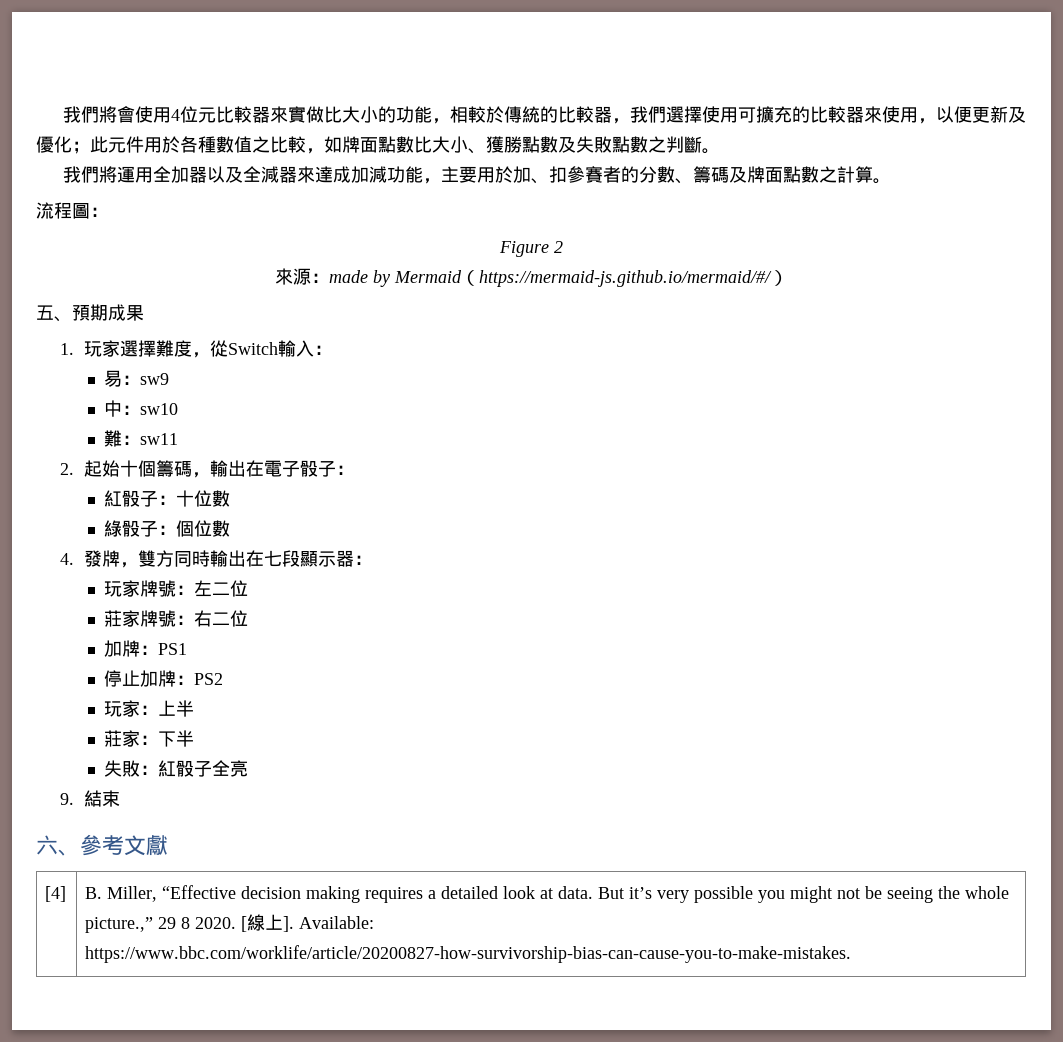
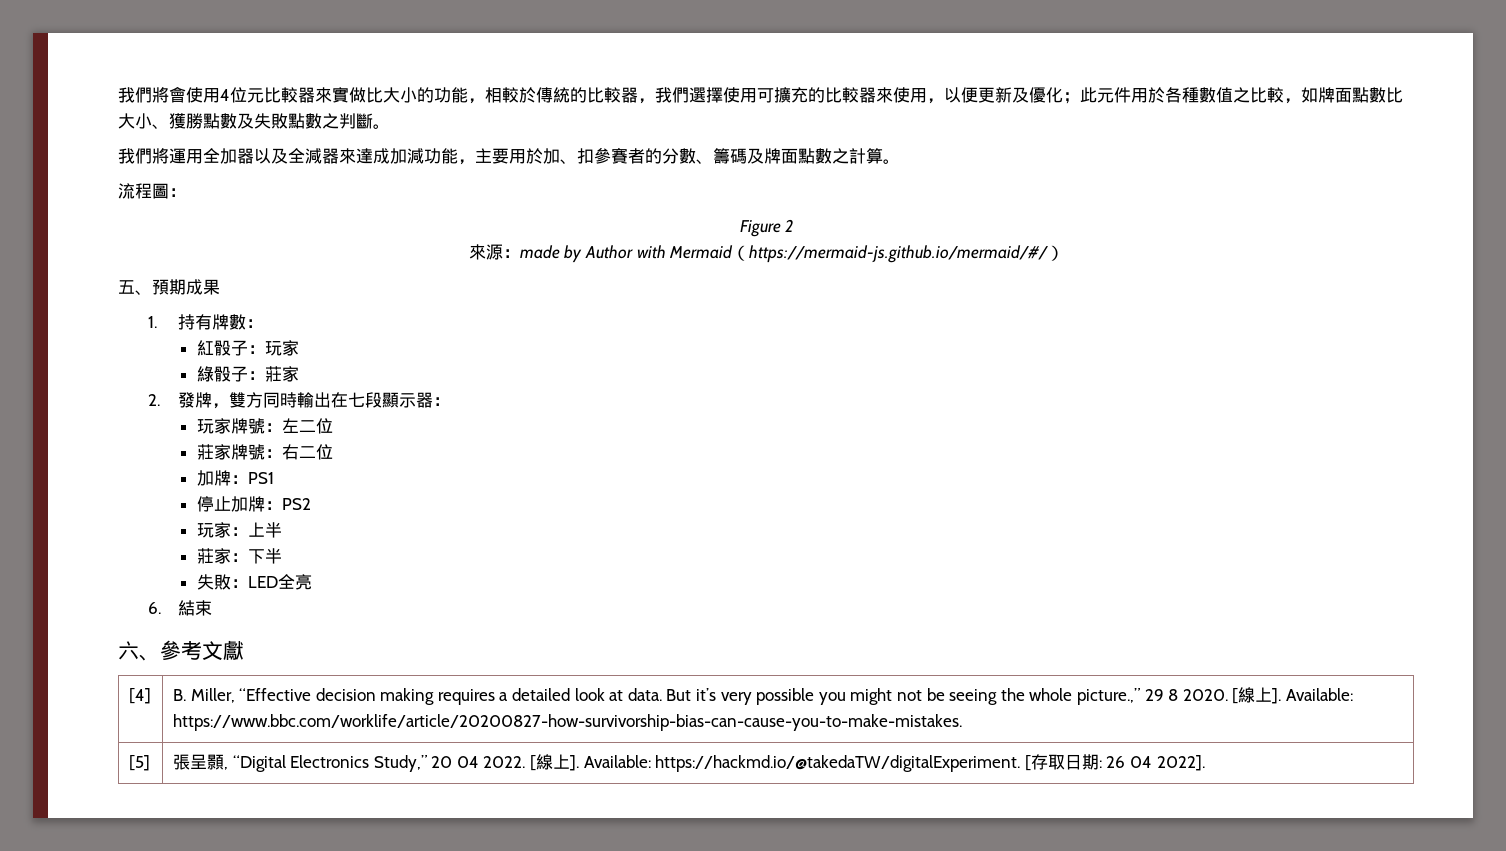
(390, 278) none -> [585,245,666,259] Author with
[84,340,333,358] [104,370,170,387] [104,400,179,417] [104,430,179,447] [60,460,337,478] 玩家選擇難度，從Switch輸入： // 易：sw9 // 中：sw10 // 難：sw11 // 2.起始十個籌碼，輸出在電子骰子 -> [177,314,246,330] 持有牌數
[176,490,231,507] 十位數 -> [264,340,299,356] 玩家
[176,520,231,537] [60,553,75,565] 個位數 // 4. -> [264,366,299,382] [147,394,160,406] 莊家 // 2.
[158,760,213,777] 紅骰子 -> [247,576,278,588] LED
[60,793,75,805] 9. -> [147,602,161,614] 6.
(852, 954) none -> [128,755,150,771] [172,754,1205,772] // [5] | 張呈顥, “Digital Electronics Study,” 20 04 2022. [線上]. Available: https://hackmd.io/@takedaTW/digitalExperiment. [存取日期: 26 04 2022].

